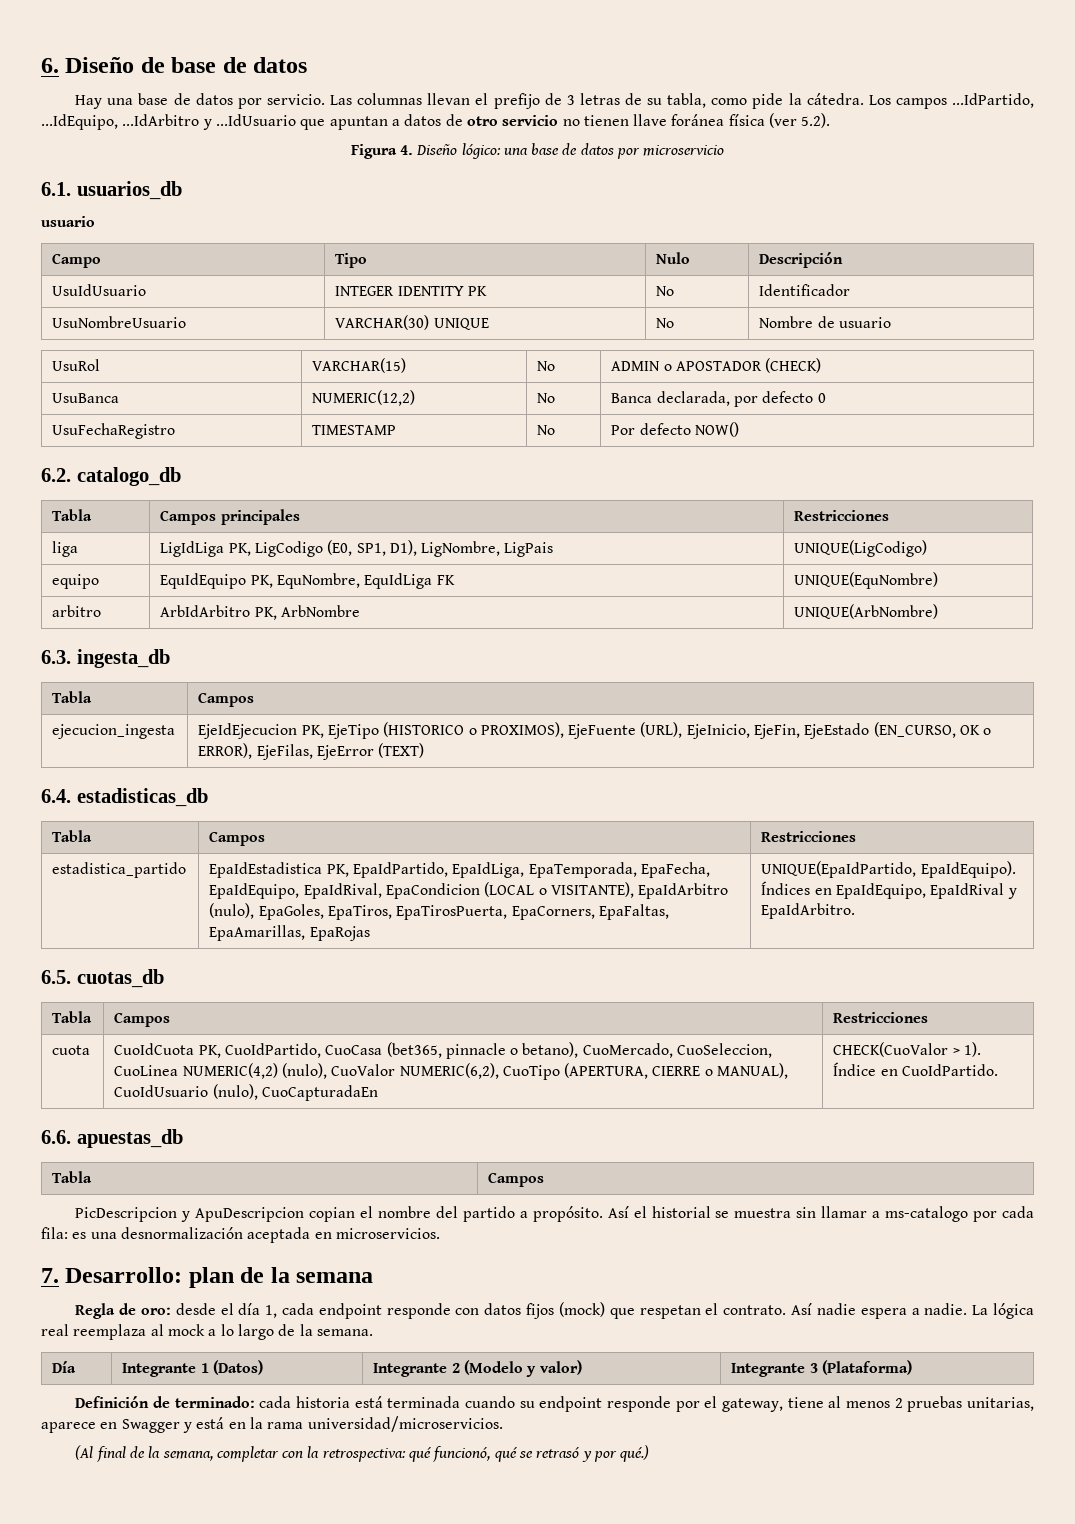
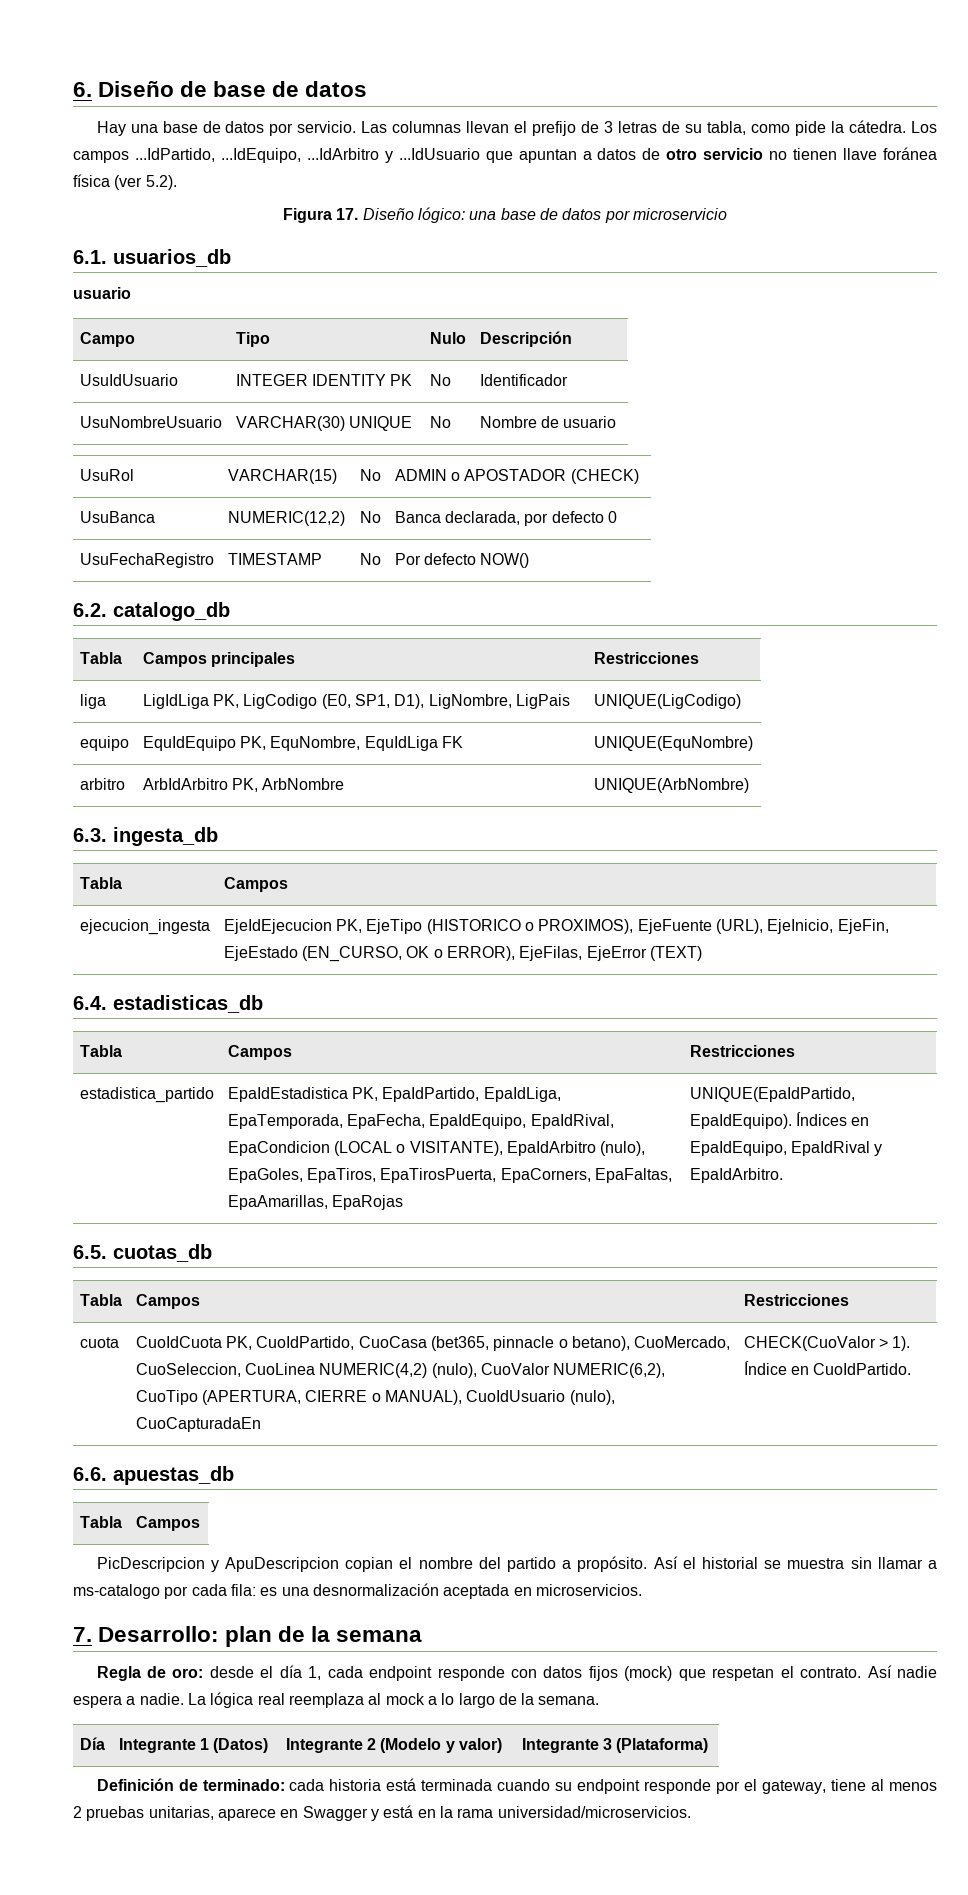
[399,145,413,155] 4. -> [336,208,359,220] 17.
[75,1445,650,1462] // (Al final de la semana, completar con la retrospectiva: qué funcionó, qué se retrasó y por qué.) -> (691, 1812) none

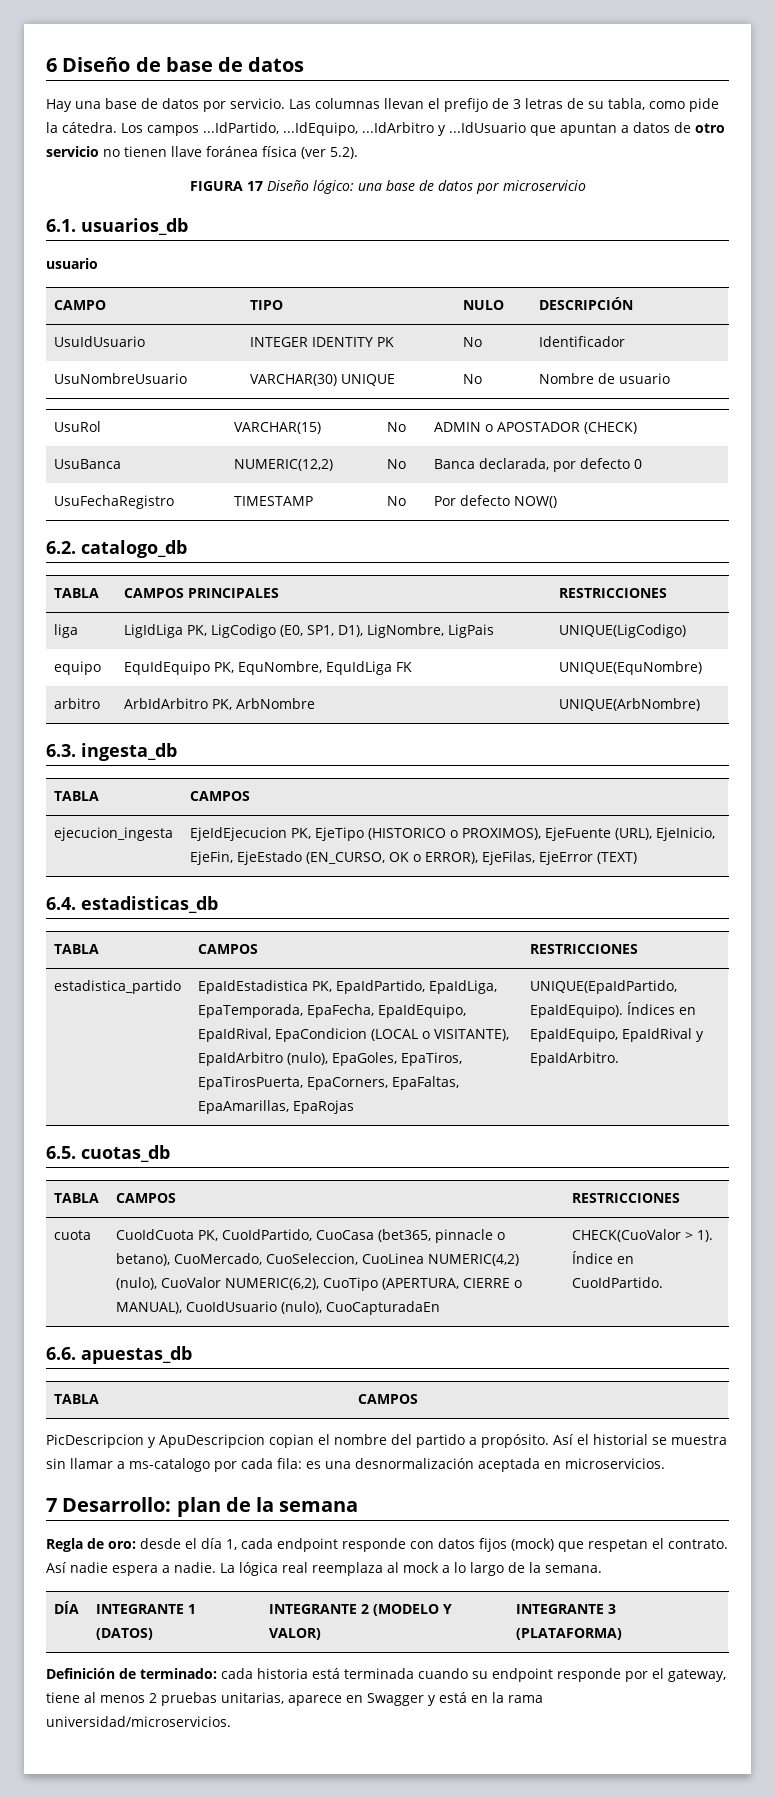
[73,82,92,97] 6. -> [46,58,57,72] 6
[283,208,359,223] Figura 17. -> [189,181,263,191] FIGURA 17
[79,332,135,347] [235,332,270,347] [429,332,466,344] [479,331,572,347] Campo | Tipo | Nulo | Descripción -> [54,300,107,310] [250,300,284,310] [463,300,505,310] [539,297,634,310] CAMPO | TIPO | NULO | DESCRIPCIÓN
[79,652,122,664] [142,652,296,667] [593,652,699,664] Tabla | Campos principales | Restricciones -> [54,588,100,598] [124,588,280,598] [559,588,668,598] TABLA | CAMPOS PRINCIPALES | RESTRICCIONES
[79,877,122,889] [223,877,288,892] Tabla | Campos -> [54,791,100,801] [190,791,251,801] TABLA | CAMPOS
[79,1045,122,1057] [227,1045,292,1060] [689,1045,795,1057] Tabla | Campos | Restricciones -> [54,944,100,954] [198,944,259,954] [530,944,639,954] TABLA | CAMPOS | RESTRICCIONES
[79,1294,122,1306] [135,1294,200,1309] [743,1294,849,1306] Tabla | Campos | Restricciones -> [54,1193,100,1203] [116,1193,177,1203] [572,1193,681,1203] TABLA | CAMPOS | RESTRICCIONES
[79,1516,122,1528] [135,1516,200,1531] Tabla | Campos -> [54,1394,100,1404] [358,1394,419,1404] TABLA | CAMPOS
[73,1627,92,1642] 7. -> [46,1498,57,1512] 7
[79,1737,105,1750] [118,1738,269,1753] [285,1738,503,1753] [521,1738,709,1753] Día | Integrante 1 (Datos) | Integrante 2 (Modelo y valor) | Integrante 3 (Plataforma) -> [54,1601,80,1614] [96,1604,197,1614] [96,1628,154,1640] [269,1604,453,1616] [269,1628,322,1640] [516,1604,617,1614] [516,1628,623,1640] DÍA | INTEGRANTE 1 (DATOS) | INTEGRANTE 2 (MODELO Y VALOR) | INTEGRANTE 3 (PLATAFORMA)

